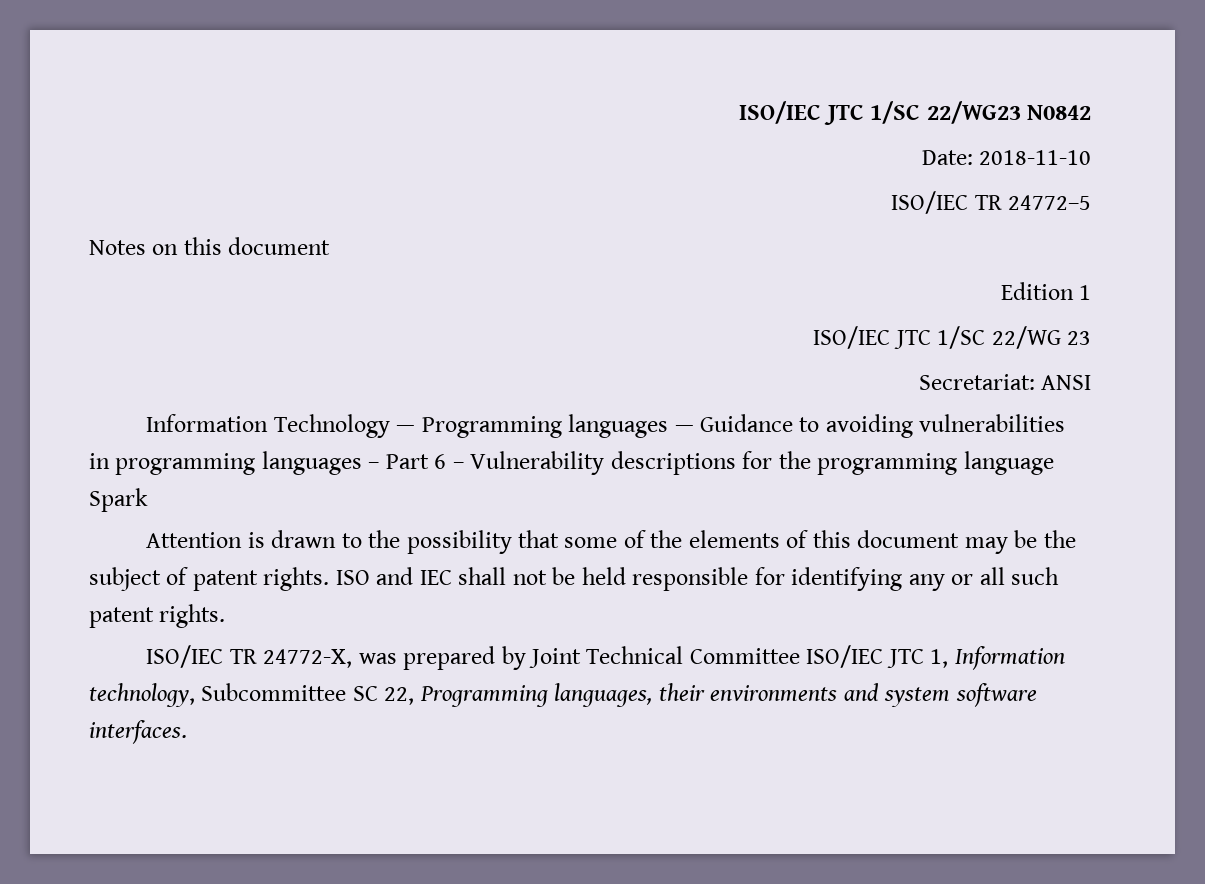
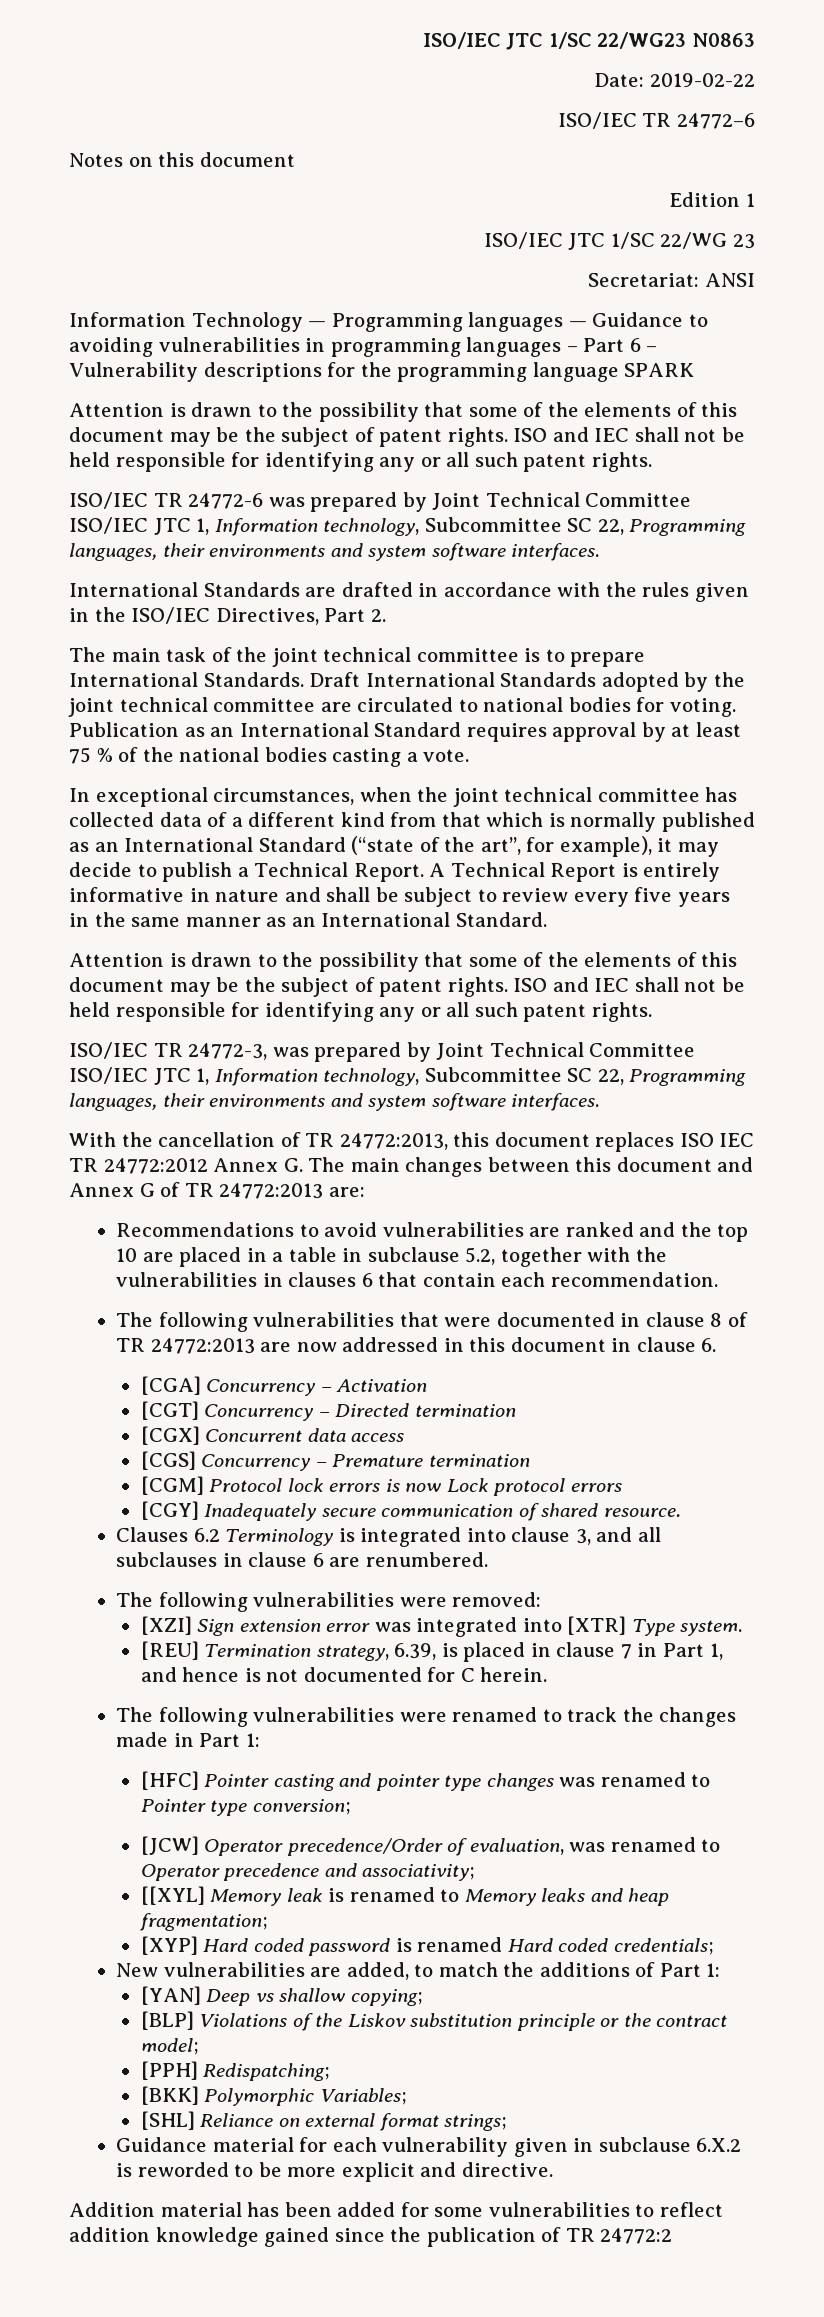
[1027,105,1091,120] N0842 -> [692,33,755,47] N0863
[979,150,1091,165] [891,191,1091,214] 2018-11-10 // ISO/IEC TR 24772–5 -> [650,73,755,87] [557,112,755,129] 2019-02-22 // ISO/IEC TR 24772–6
[89,488,148,512] Spark -> [624,363,695,377] SPARK
[263,649,353,668] 24772-X, -> [188,493,264,509] 24772-6
(187, 732) none -> [69,582,749,602] [69,607,386,625] [69,647,646,667] [69,672,745,692] [68,697,736,717] [69,722,741,742] [69,747,470,767] [69,787,738,807] [69,812,755,832] [69,836,719,857] [69,862,721,882] [69,887,730,907] [69,912,547,927] [69,952,738,972] [69,977,745,997] [69,1002,652,1022] [69,1042,696,1062] [69,1067,747,1086] [69,1093,600,1111] [69,1132,755,1152] [69,1157,754,1177] [69,1182,365,1199] [116,1222,749,1242] [116,1247,667,1267] [116,1272,718,1287] [116,1312,748,1332] [116,1337,717,1354] [140,1376,428,1396] [140,1401,516,1421] [140,1426,405,1445] [140,1451,530,1471] [140,1476,622,1496] [140,1501,681,1521] [116,1527,661,1547] [116,1552,488,1567] [116,1592,542,1612] [140,1616,743,1637] [140,1641,723,1662] [140,1667,548,1682] [116,1707,737,1727] [116,1732,260,1747] [140,1771,711,1791] [140,1799,351,1816] [140,1836,721,1856] [140,1863,476,1881] [140,1886,670,1906] [139,1913,268,1931] [140,1936,714,1956] [116,1962,721,1980] [140,1986,423,2006] [140,2011,728,2031] [140,2038,199,2055] [140,2061,331,2081] [140,2086,407,2106] [140,2111,508,2131] [116,2137,742,2157] [116,2162,553,2182] [69,2202,723,2217] [69,2227,673,2247] // International Standards are drafted in accordance with the rules given in the ISO/IEC Directives, Part 2. // The main task of the joint technical committee is to prepare International Standards. Draft International Standards adopted by the joint technical committee are circulated to national bodies for voting. Publication as an International Standard requires approval by at least 75 % of the national bodies casting a vote. // In exceptional circumstances, when the joint technical committee has collected data of a different kind from that which is normally published as an International Standard (“state of the art”, for example), it may decide to publish a Technical Report. A Technical Report is entirely informative in nature and shall be subject to review every five years in the same manner as an International Standard. // Attention is drawn to the possibility that some of the elements of this document may be the subject of patent rights. ISO and IEC shall not be held responsible for identifying any or all such patent rights. // ISO/IEC TR 24772-3, was prepared by Joint Technical Committee ISO/IEC JTC 1, Information technology, Subcommittee SC 22, Programming languages, their environments and system software interfaces. // With the cancellation of TR 24772:2013, this document replaces ISO IEC TR 24772:2012 Annex G. The main changes between this document and Annex G of TR 24772:2013 are: // Recommendations to avoid vulnerabilities are ranked and the top 10 are placed in a table in subclause 5.2, together with the vulnerabilities in clauses 6 that contain each recommendation. // The following vulnerabilities that were documented in clause 8 of TR 24772:2013 are now addressed in this document in clause 6. // [CGA] Concurrency – Activation // [CGT] Concurrency – Directed termination // [CGX] Concurrent data access // [CGS] Concurrency – Premature termination // [CGM] Protocol lock errors is now Lock protocol errors // [CGY] Inadequately secure communication of shared resource. // Clauses 6.2 Terminology is integrated into clause 3, and all subclauses in clause 6 are renumbered. // The following vulnerabilities were removed: // [XZI] Sign extension error was integrated into [XTR] Type system. // [REU] Termination strategy, 6.39, is placed in clause 7 in Part 1, and hence is not documented for C herein. // The following vulnerabilities were renamed to track the changes made in Part 1: // [HFC] Pointer casting and pointer type changes was renamed to Pointer type conversion; // [JCW] Operator precedence/Order of evaluation, was renamed to Operator precedence and associativity; // [[XYL] Memory leak is renamed to Memory leaks and heap fragmentation; // [XYP] Hard coded password is renamed Hard coded credentials; // New vulnerabilities are added, to match the additions of Part 1: // [YAN] Deep vs shallow copying; // [BLP] Violations of the Liskov substitution principle or the contract model; // [PPH] Redispatching; // [BKK] Polymorphic Variables; // [SHL] Reliance on external format strings; // Guidance material for each vulnerability given in subclause 6.X.2 is reworded to be more explicit and directive. // Addition material has been added for some vulnerabilities to reflect addition knowledge gained since the publication of TR 24772:2

